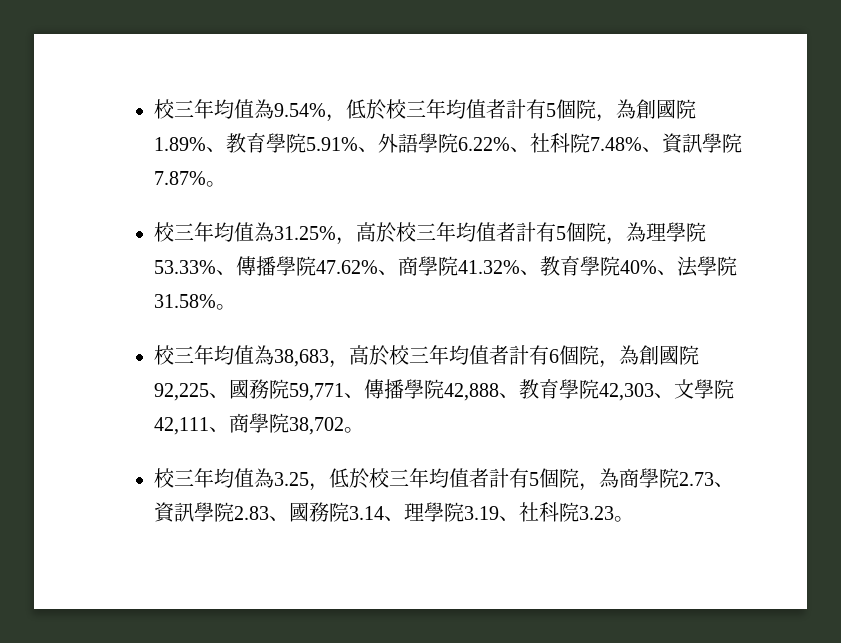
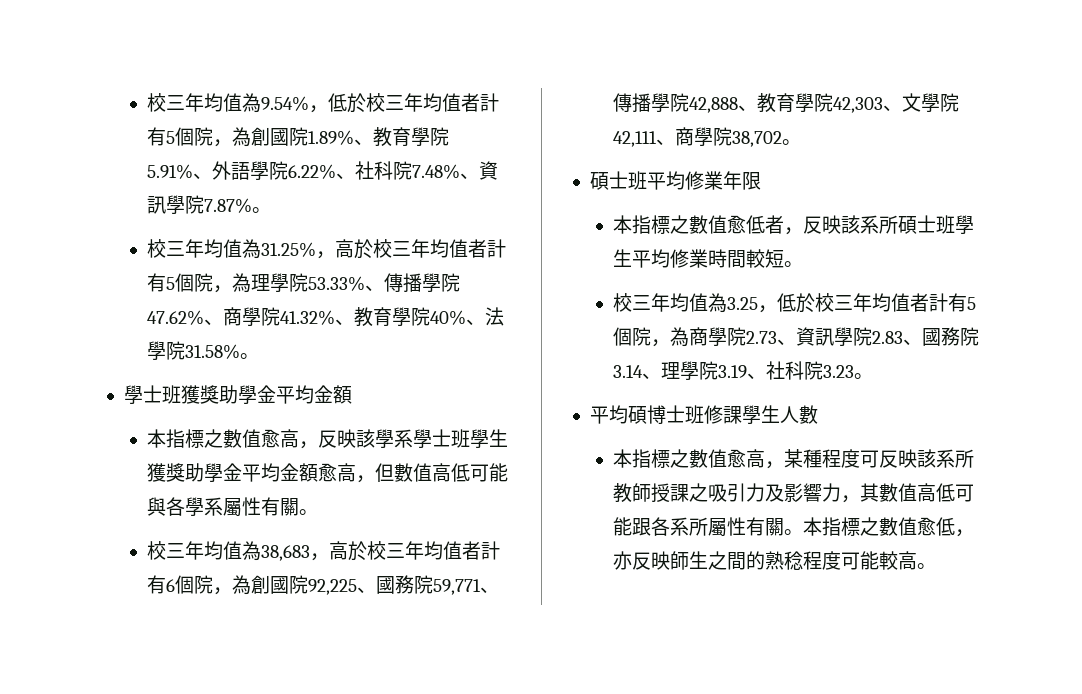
(236, 307) none -> [123,385,352,404] [146,429,508,449] [146,463,508,483] [146,497,318,517] // 學士班獲獎助學金平均金額 // 本指標之數值愈高，反映該學系學士班學生獲獎助學金平均金額愈高，但數值高低可能與各學系屬性有關。
(364, 430) none -> [589,171,761,190] [612,215,974,235] [612,249,803,268] // 碩士班平均修業年限 // 本指標之數值愈低者，反映該系所碩士班學生平均修業時間較短。
(634, 519) none -> [589,405,818,424] [612,449,974,469] [612,483,974,503] [612,517,974,537] [612,551,936,570] // 平均碩博士班修課學生人數 // 本指標之數值愈高，某種程度可反映該系所教師授課之吸引力及影響力，其數值高低可能跟各系所屬性有關。本指標之數值愈低，亦反映師生之間的熟稔程度可能較高。

